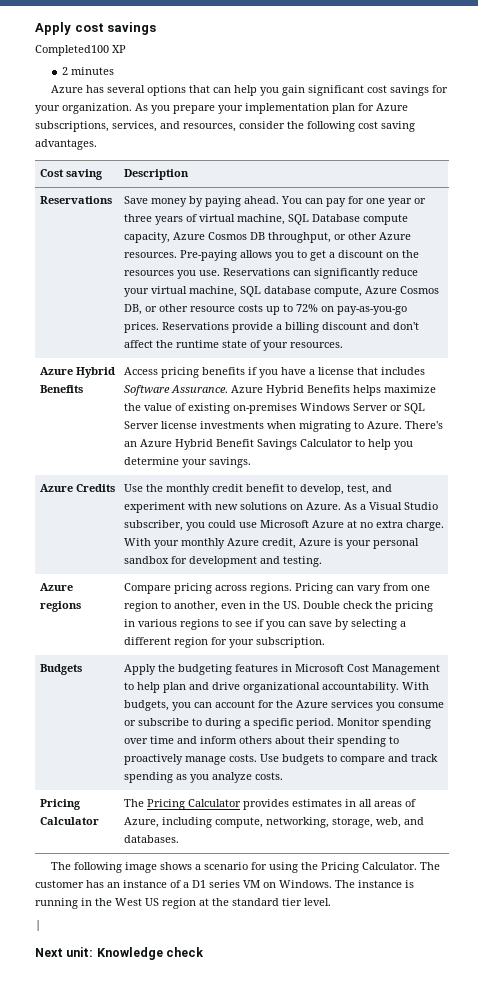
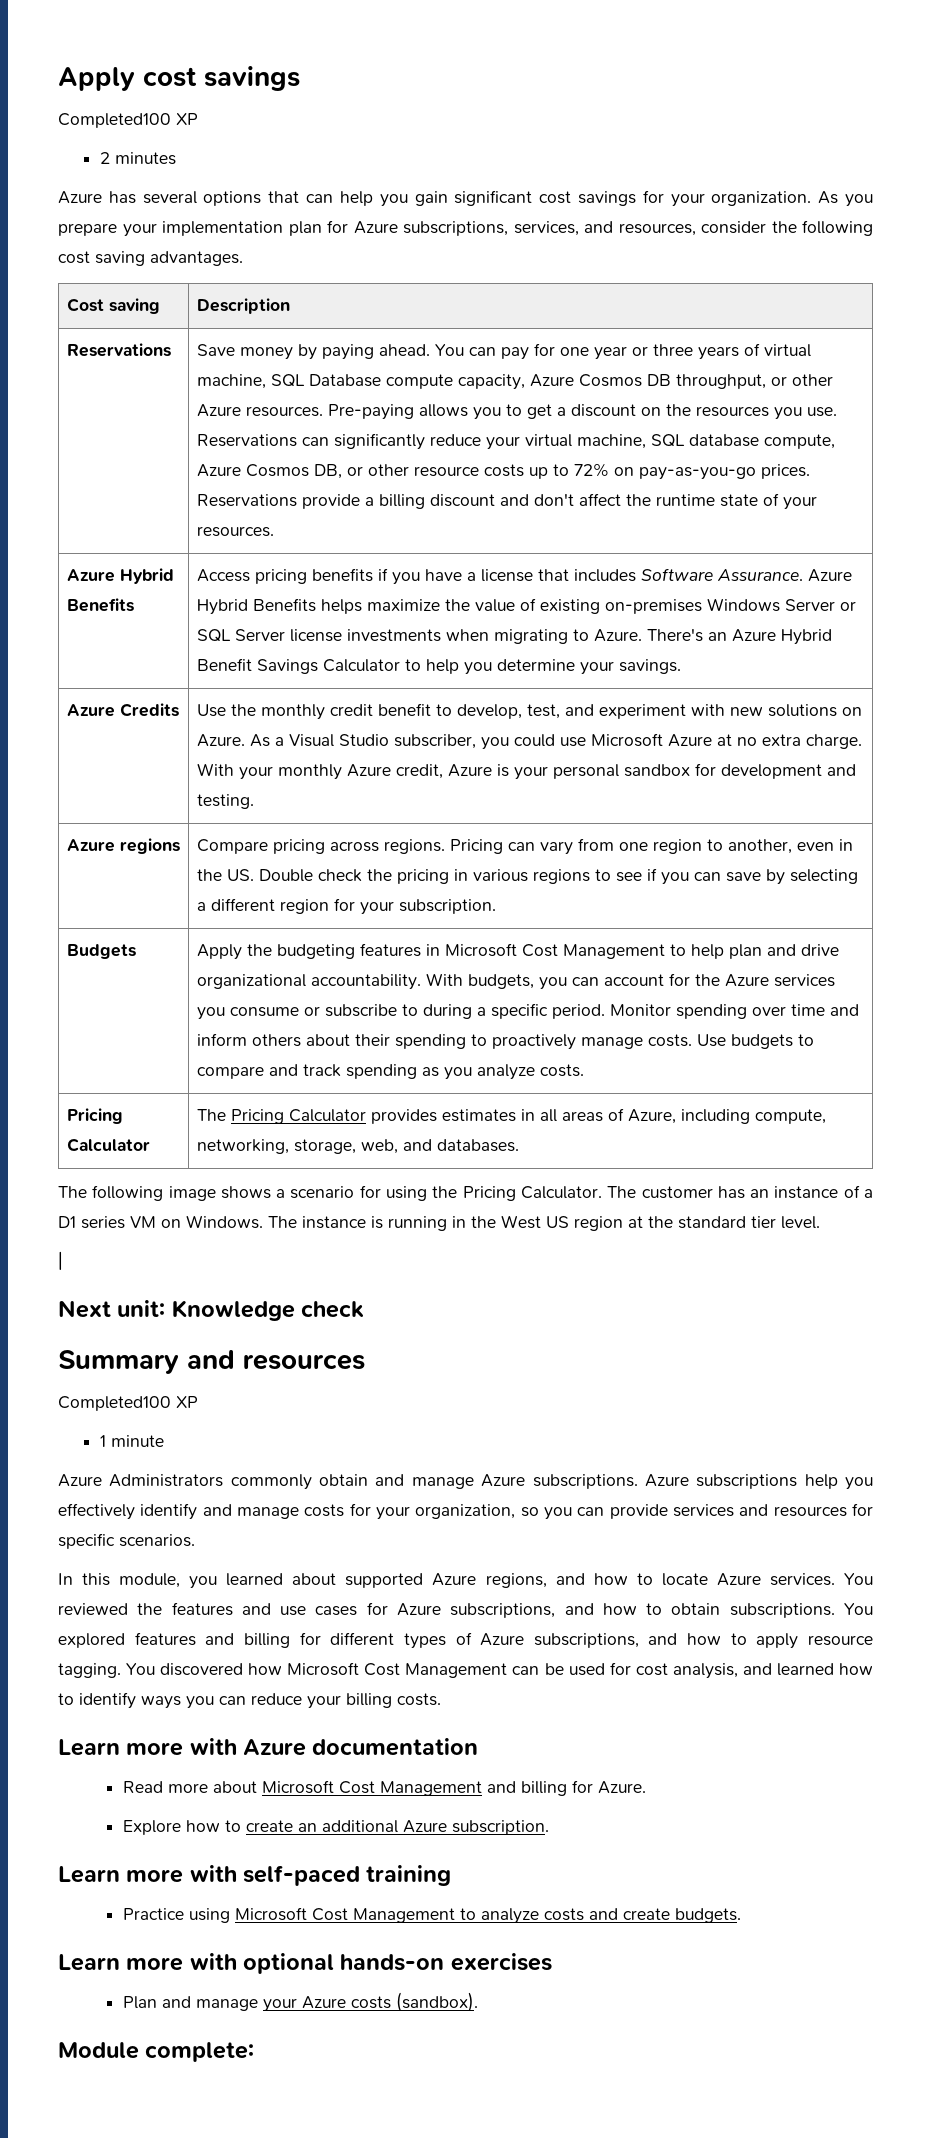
(205, 952) none -> [58,1350,365,1374] [58,1396,198,1411] [100,1435,165,1447] [58,1474,874,1490] [58,1503,874,1520] [58,1533,195,1549] [58,1573,874,1589] [58,1602,874,1618] [58,1632,873,1649] [58,1662,874,1679] [58,1692,441,1709] [58,1738,479,1756] [123,1780,647,1796] [123,1820,550,1835] [58,1865,452,1886] [123,1907,742,1924] [58,1953,552,1974] [123,1992,479,2012] [58,2042,255,2062] // Summary and resources // Completed100 XP // 1 minute // Azure Administrators commonly obtain and manage Azure subscriptions. Azure subscriptions help you effectively identify and manage costs for your organization, so you can provide services and resources for specific scenarios. // In this module, you learned about supported Azure regions, and how to locate Azure services. You reviewed the features and use cases for Azure subscriptions, and how to obtain subscriptions. You explored features and billing for different types of Azure subscriptions, and how to apply resource tagging. You discovered how Microsoft Cost Management can be used for cost analysis, and learned how to identify ways you can reduce your billing costs. // Learn more with Azure documentation // Read more about Microsoft Cost Management and billing for Azure. // Explore how to create an additional Azure subscription. // Learn more with self-paced training // Practice using Microsoft Cost Management to analyze costs and create budgets. // Learn more with optional hands-on exercises // Plan and manage your Azure costs (sandbox). // Module complete:

